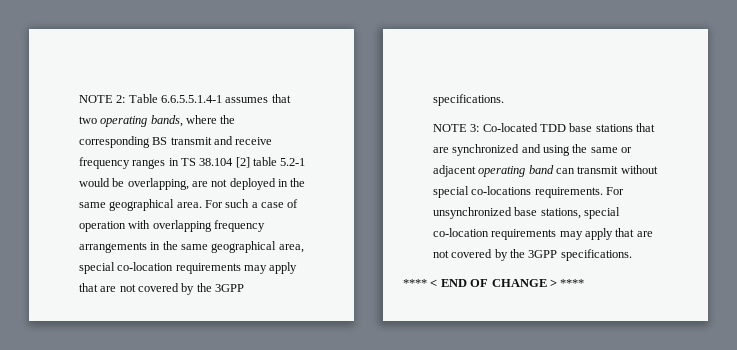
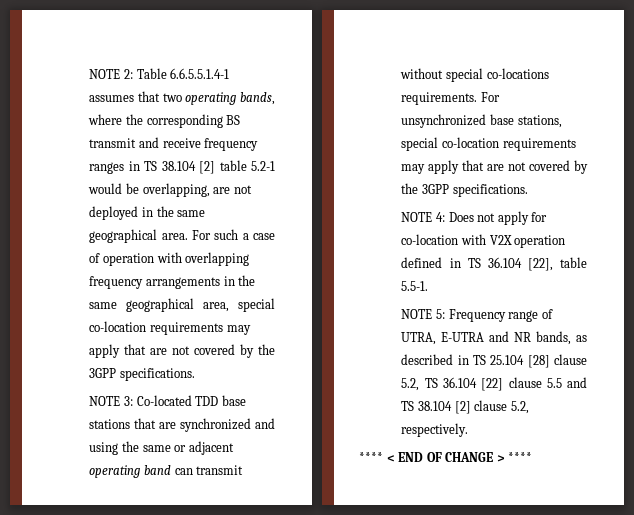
(632, 255) none -> [401,211,548,225] [401,234,566,248] [401,257,587,271] [401,281,429,291] [401,309,553,322] [401,331,587,345] [401,354,587,368] [401,377,587,391] [401,400,529,414] [401,423,469,437] // NOTE 4: Does not apply for co-location with V2X operation defined in TS 36.104 [22], table 5.5-1. // NOTE 5: Frequency range of UTRA, E-UTRA and NR bands, as described in TS 25.104 [28] clause 5.2, TS 36.104 [22] clause 5.5 and TS 38.104 [2] clause 5.2, respectively.

